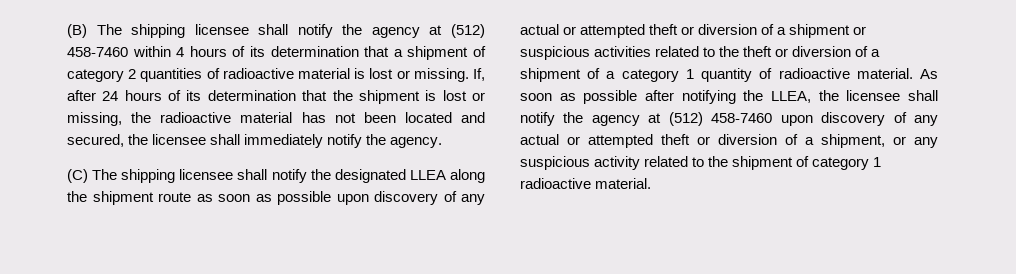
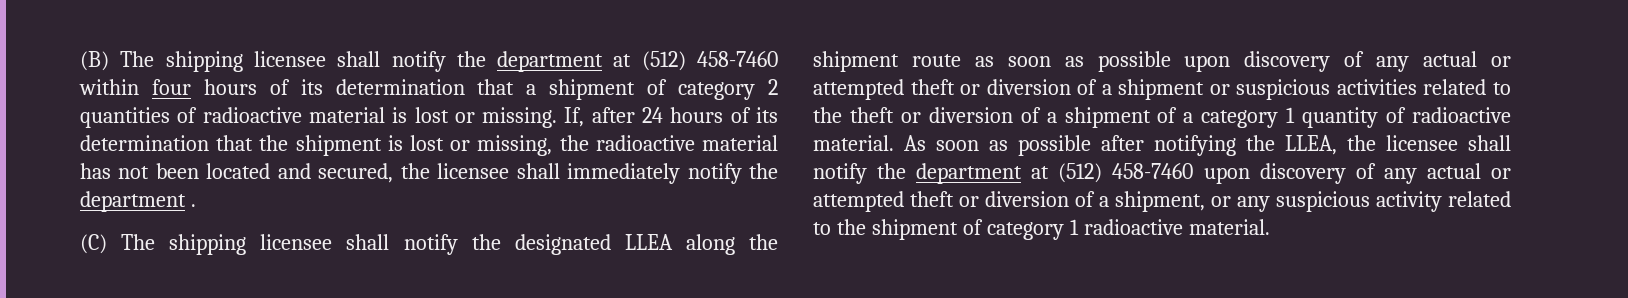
[371,27,420,38] agency -> [497,51,604,72] department
[176,47,185,57] 4 -> [151,79,191,95] four
[390,137,443,148] agency. -> [80,191,196,212] department .
[591,115,640,126] agency -> [916,163,1023,184] department

